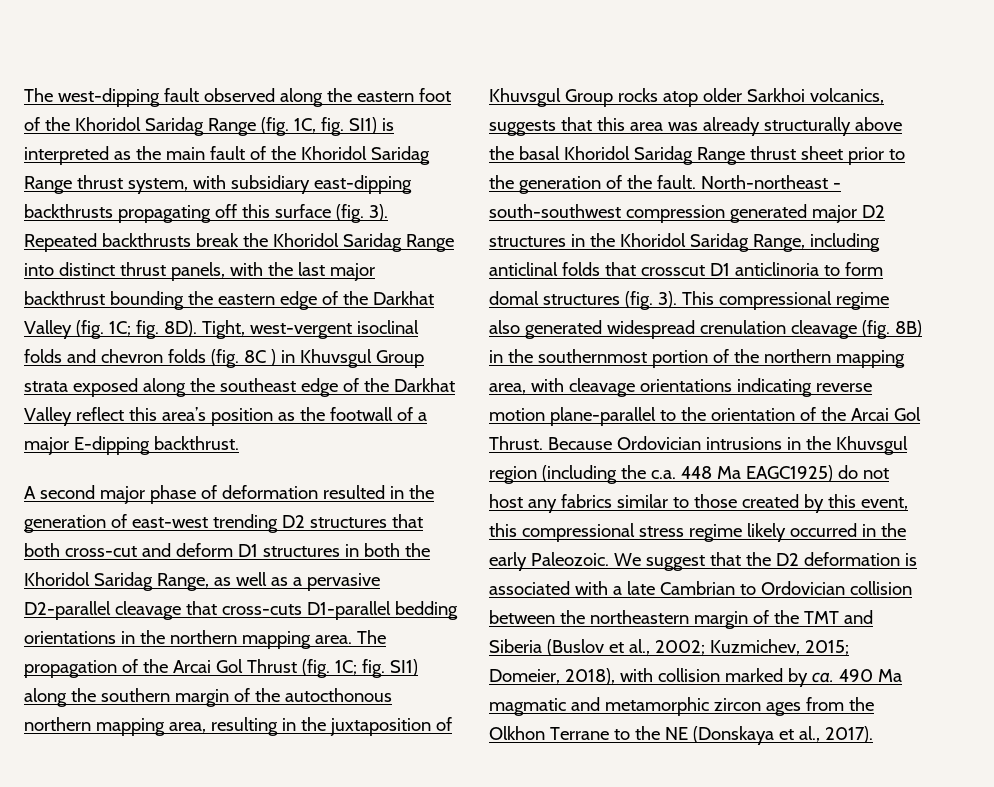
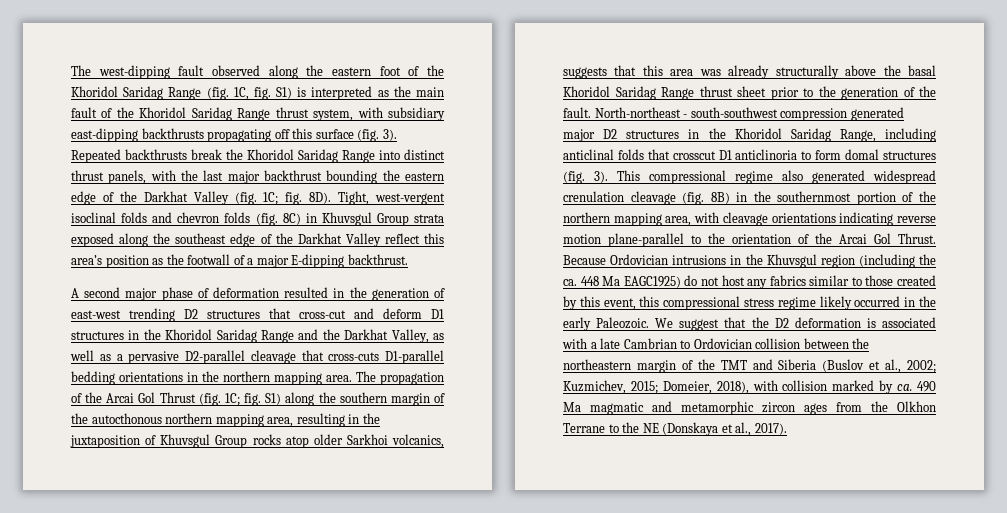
[348,117,377,134] SI1) -> [276,87,293,99] S1)
[243,349,276,366] 8C ) -> [282,213,301,225] 8C)
[24,543,60,557] both -> (291, 313) none
[363,543,430,557] [24,572,209,591] both the Khoridol Saridag Range, -> [143,329,429,343] the Khoridol Saridag Range and the Darkhat Valley,
[389,659,418,676] SI1) -> [265,393,282,405] S1)
[650,470,676,479] c.a. -> [563,279,577,286] ca.

